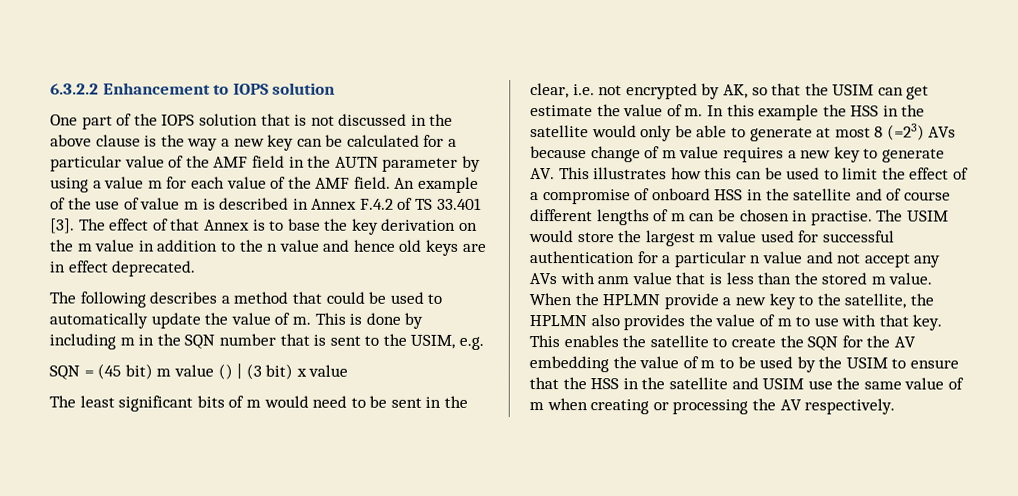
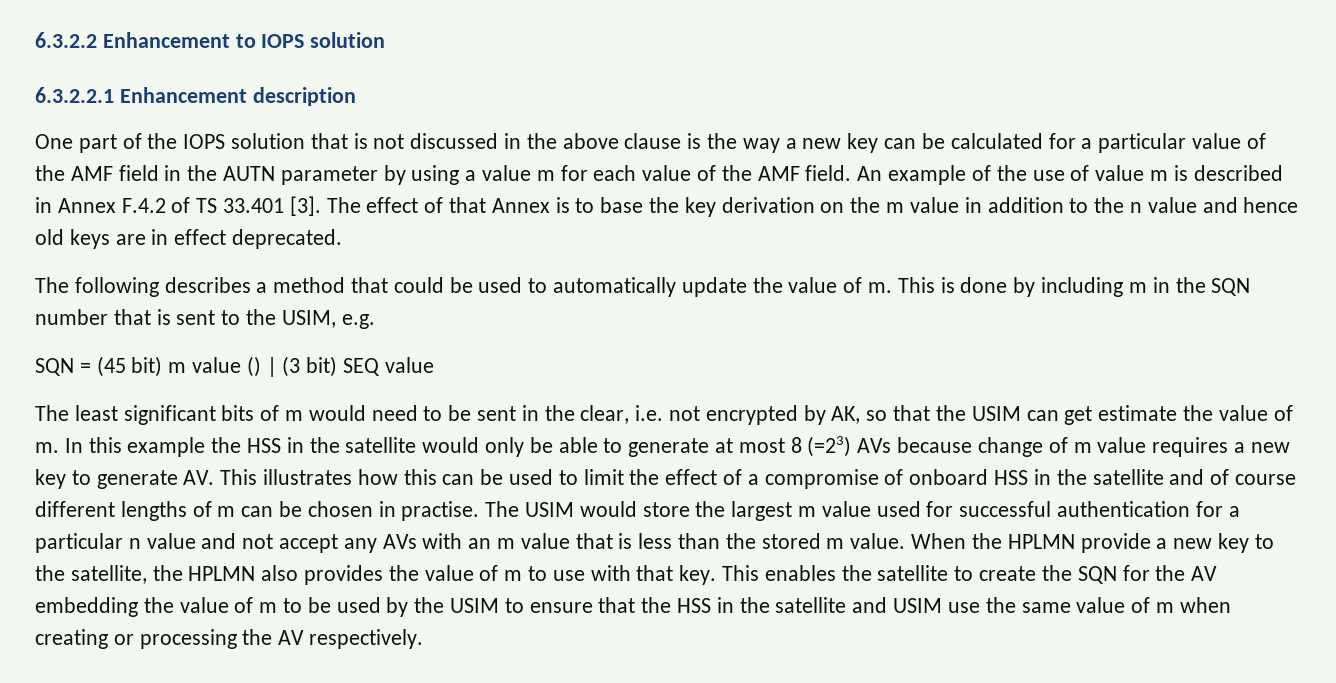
(336, 88) none -> [35,87,356,106] // 6.3.2.2.1 Enhancement description
[295,368,307,377] x -> [343,358,381,376] SEQ
[597,276,630,285] anm -> [468,538,516,549] an m

